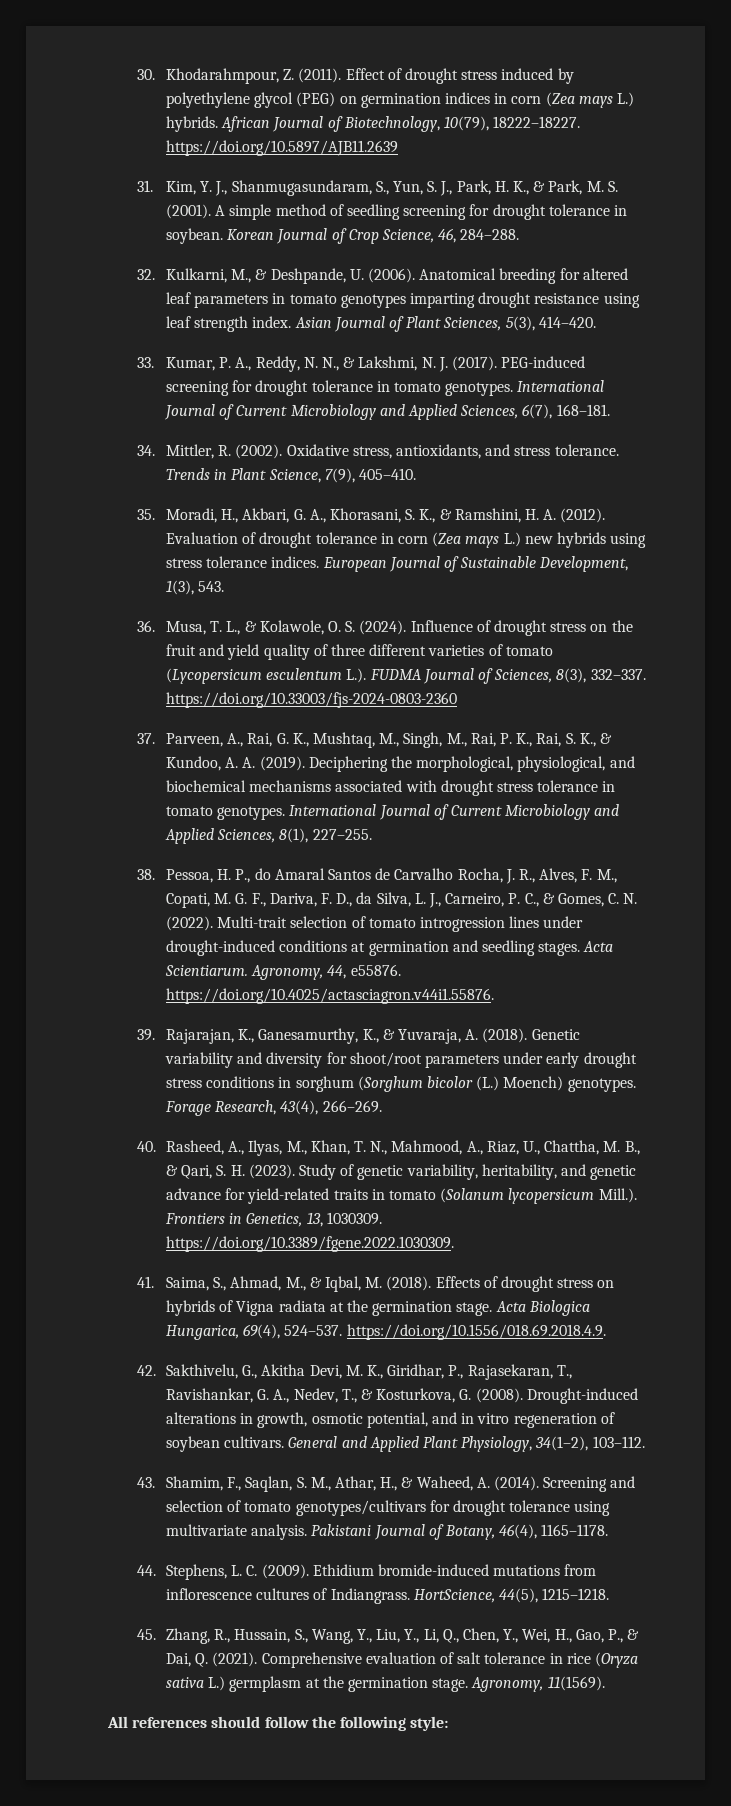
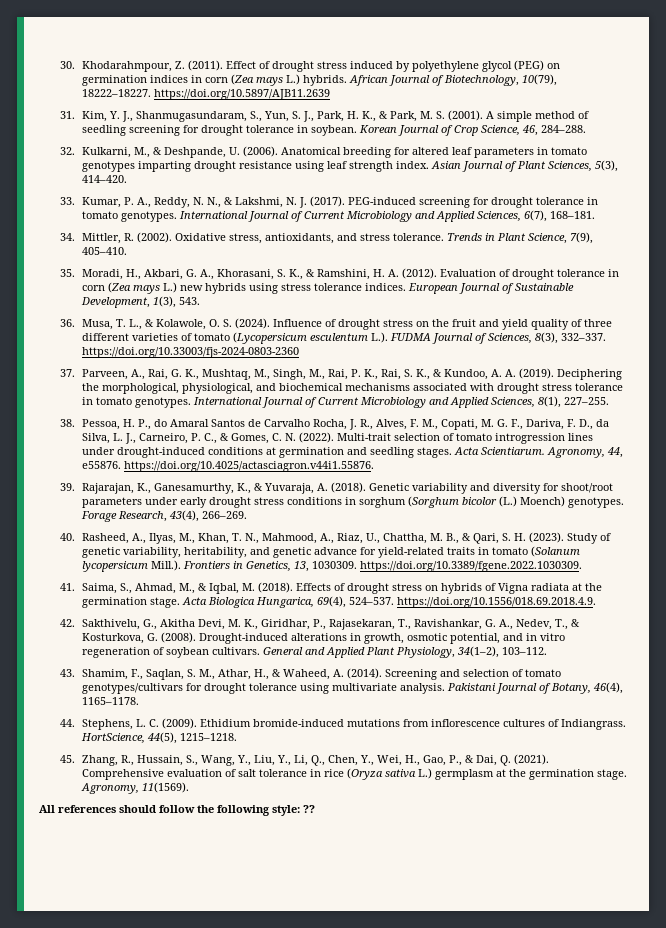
(449, 1723) none -> [303,805,315,813] ??

